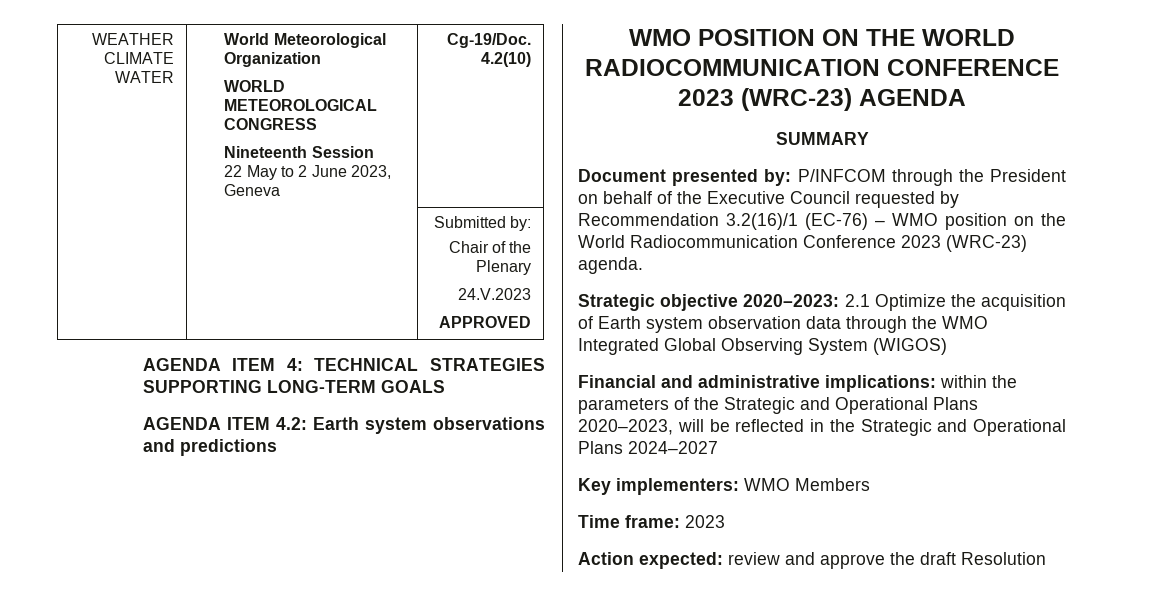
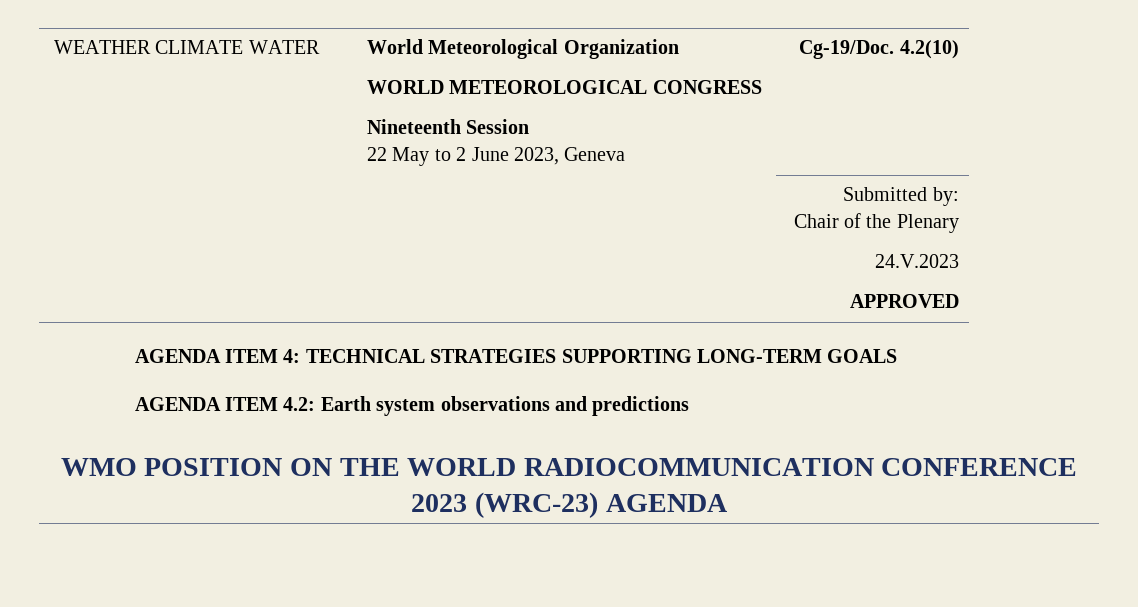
[775,132,869,145] [578,169,1066,186] [578,191,959,208] [578,213,1066,230] [578,235,1027,252] [578,257,643,274] [578,294,1066,311] [578,316,988,333] [578,338,947,355] [578,375,1017,392] [578,397,978,414] [578,419,1066,436] [578,441,718,454] [578,478,870,495] [578,515,725,528] [578,552,1046,569] // SUMMARY // Document presented by: P/INFCOM through the President on behalf of the Executive Council requested by Recommendation 3.2(16)/1 (EC-76) – WMO position on the World Radiocommunication Conference 2023 (WRC-23) agenda. // Strategic objective 2020–2023: 2.1 Optimize the acquisition of Earth system observation data through the WMO Integrated Global Observing System (WIGOS) // Financial and administrative implications: within the parameters of the Strategic and Operational Plans 2020–2023, will be reflected in the Strategic and Operational Plans 2024–2027 // Key implementers: WMO Members // Time frame: 2023 // Action expected: review and approve the draft Resolution -> (728, 503) none

